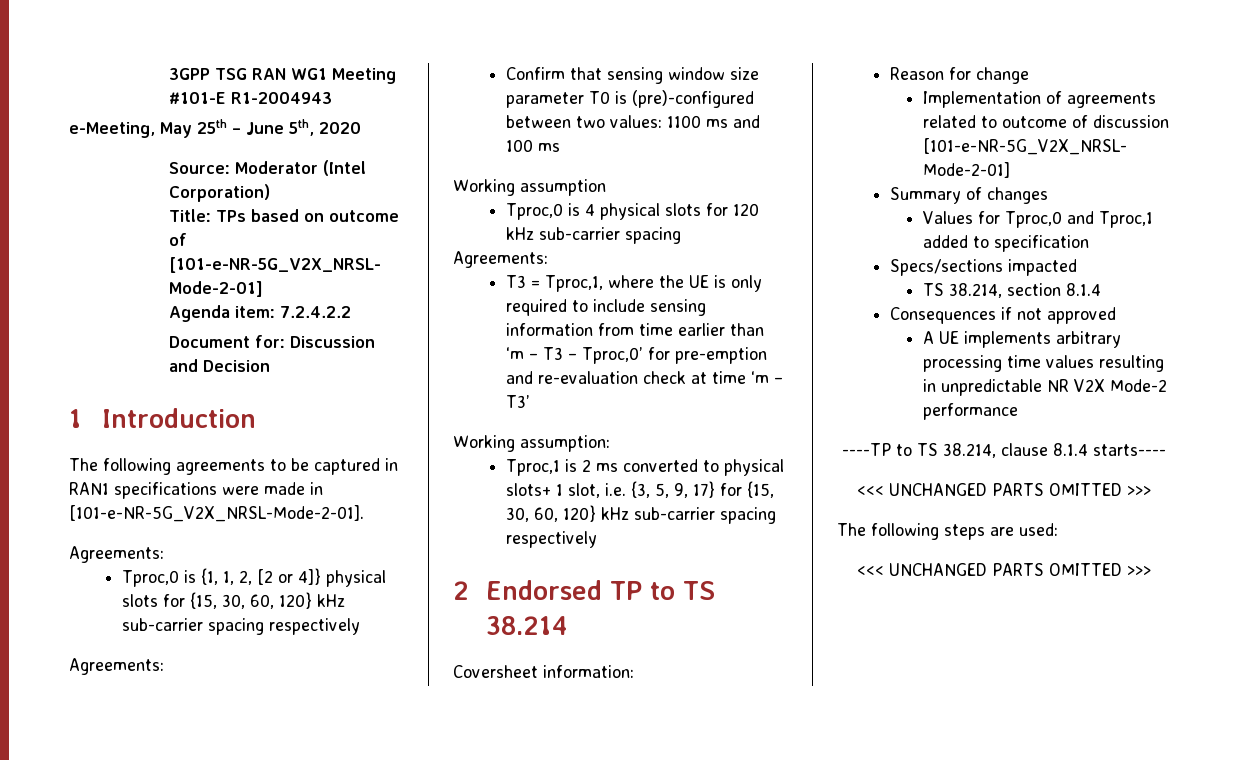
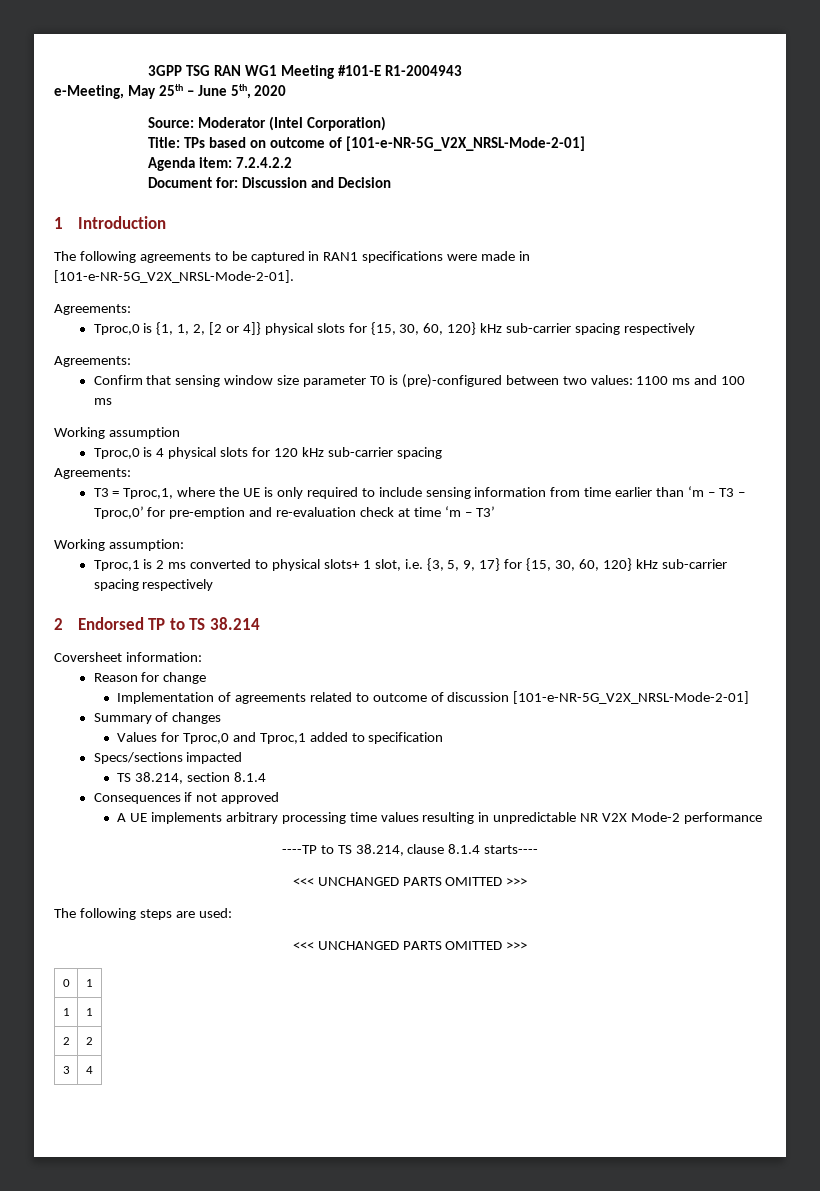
(1151, 571) none -> [62,979,70,987] [86,979,93,987] [62,1008,70,1016] [86,1008,93,1016] [62,1037,70,1045] [86,1037,93,1045] [62,1066,70,1074] [86,1066,93,1074] // 0 | 1 // 1 | 1 // 2 | 2 // 3 | 4

